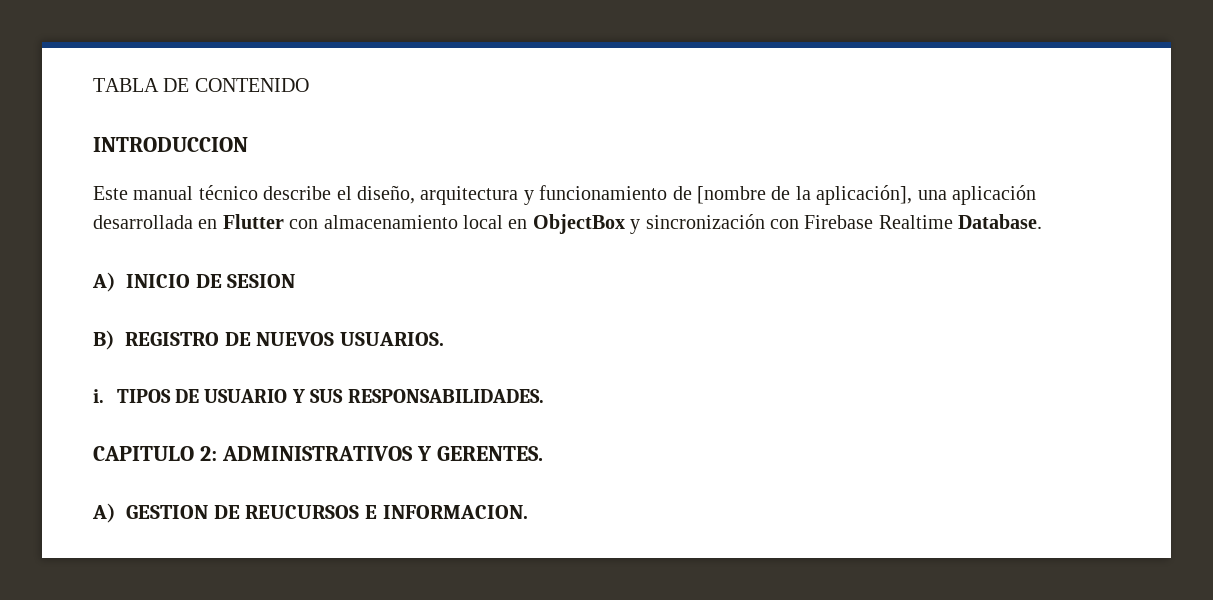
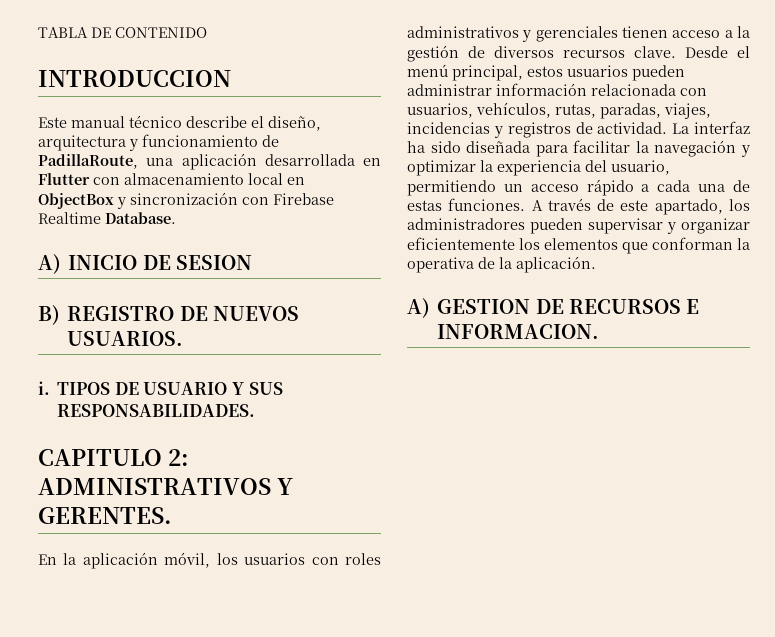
[696,185,913,205] [nombre de la aplicación], -> [38,154,138,169] PadillaRoute,
(543, 453) none -> [38,552,381,569] [407,26,750,42] [407,45,750,62] [407,64,685,81] [407,83,707,96] [407,102,711,119] [407,121,750,138] [407,140,750,157] [407,160,670,176] [407,179,750,196] [407,198,750,215] [407,218,750,234] [407,237,750,254] [407,256,596,273] // En la aplicación móvil, los usuarios con roles administrativos y gerenciales tienen acceso a la gestión de diversos recursos clave. Desde el menú principal, estos usuarios pueden administrar información relacionada con usuarios, vehículos, rutas, paradas, viajes, incidencias y registros de actividad. La interfaz ha sido diseñada para facilitar la navegación y optimizar la experiencia del usuario, permitiendo un acceso rápido a cada una de estas funciones. A través de este apartado, los administradores pueden supervisar y organizar eficientemente los elementos que conforman la operativa de la aplicación.
[245,505,360,519] REUCURSOS -> [568,299,681,314] RECURSOS

